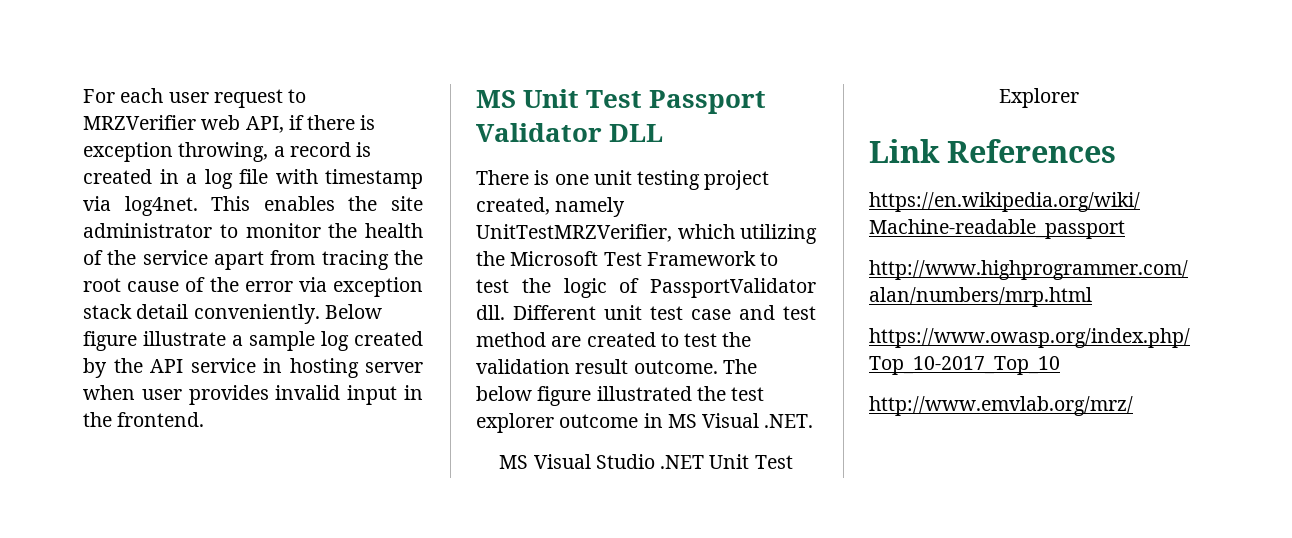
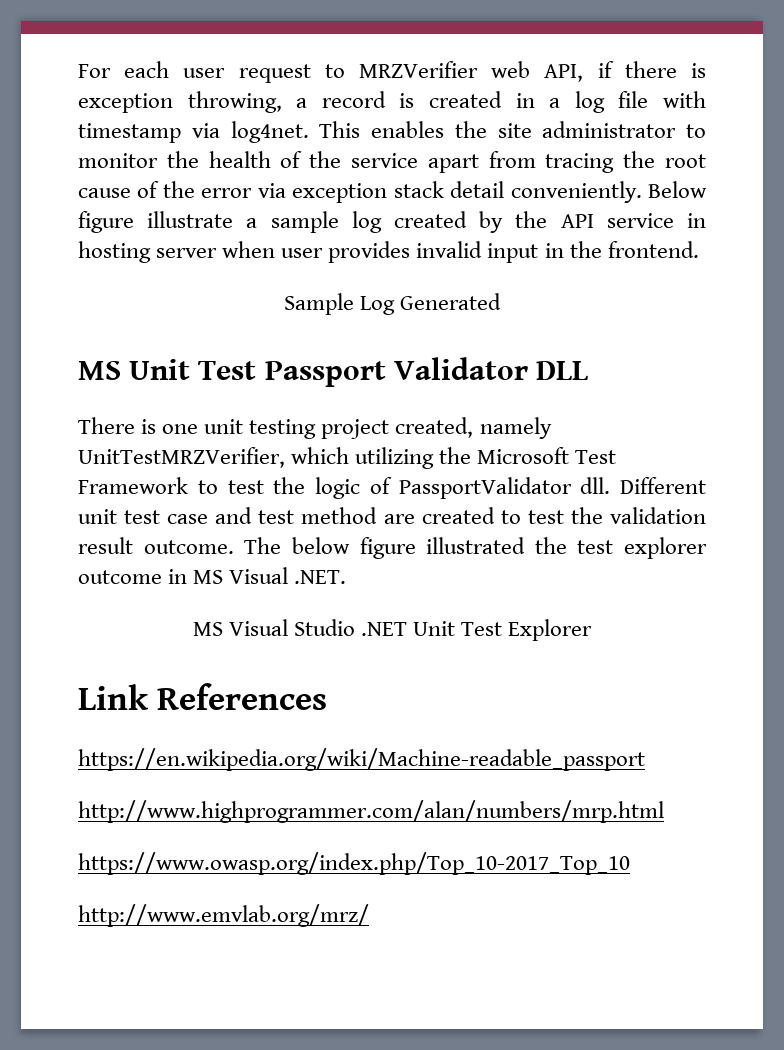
(205, 419) none -> [283,293,502,315] // Sample Log Generated

